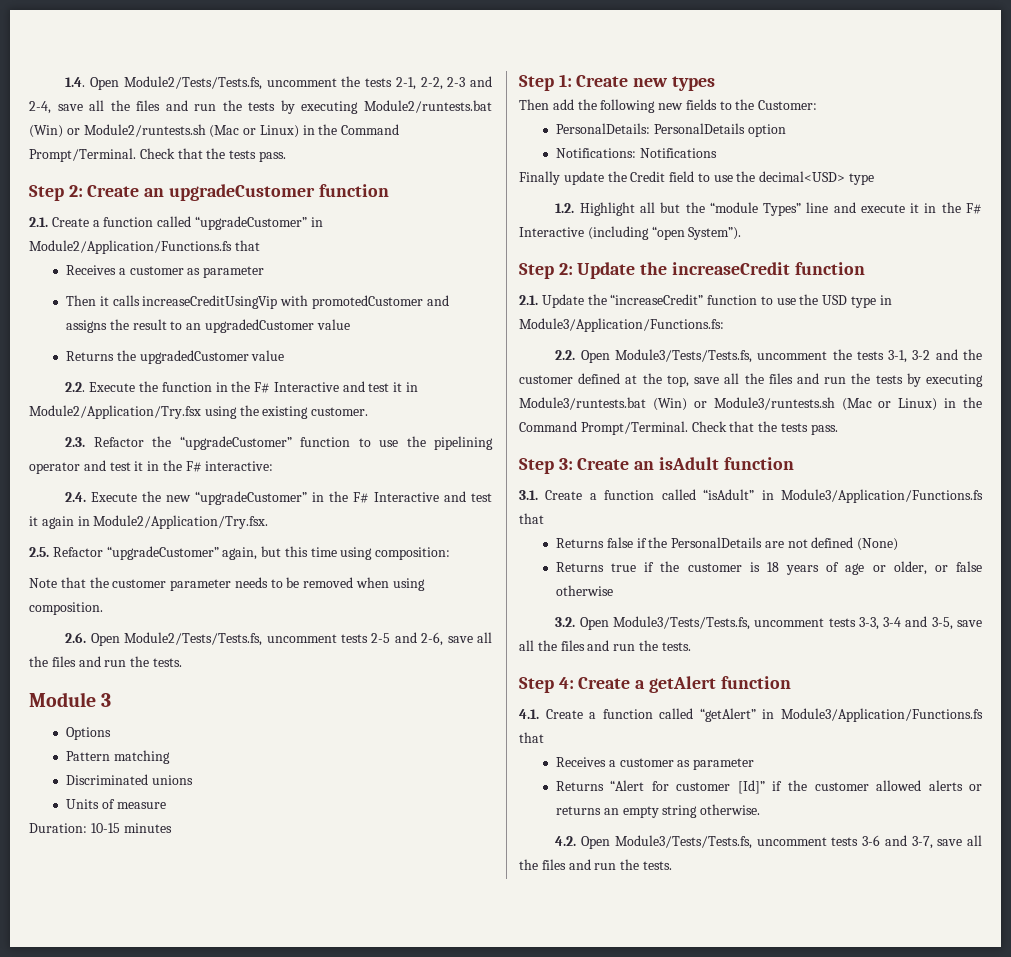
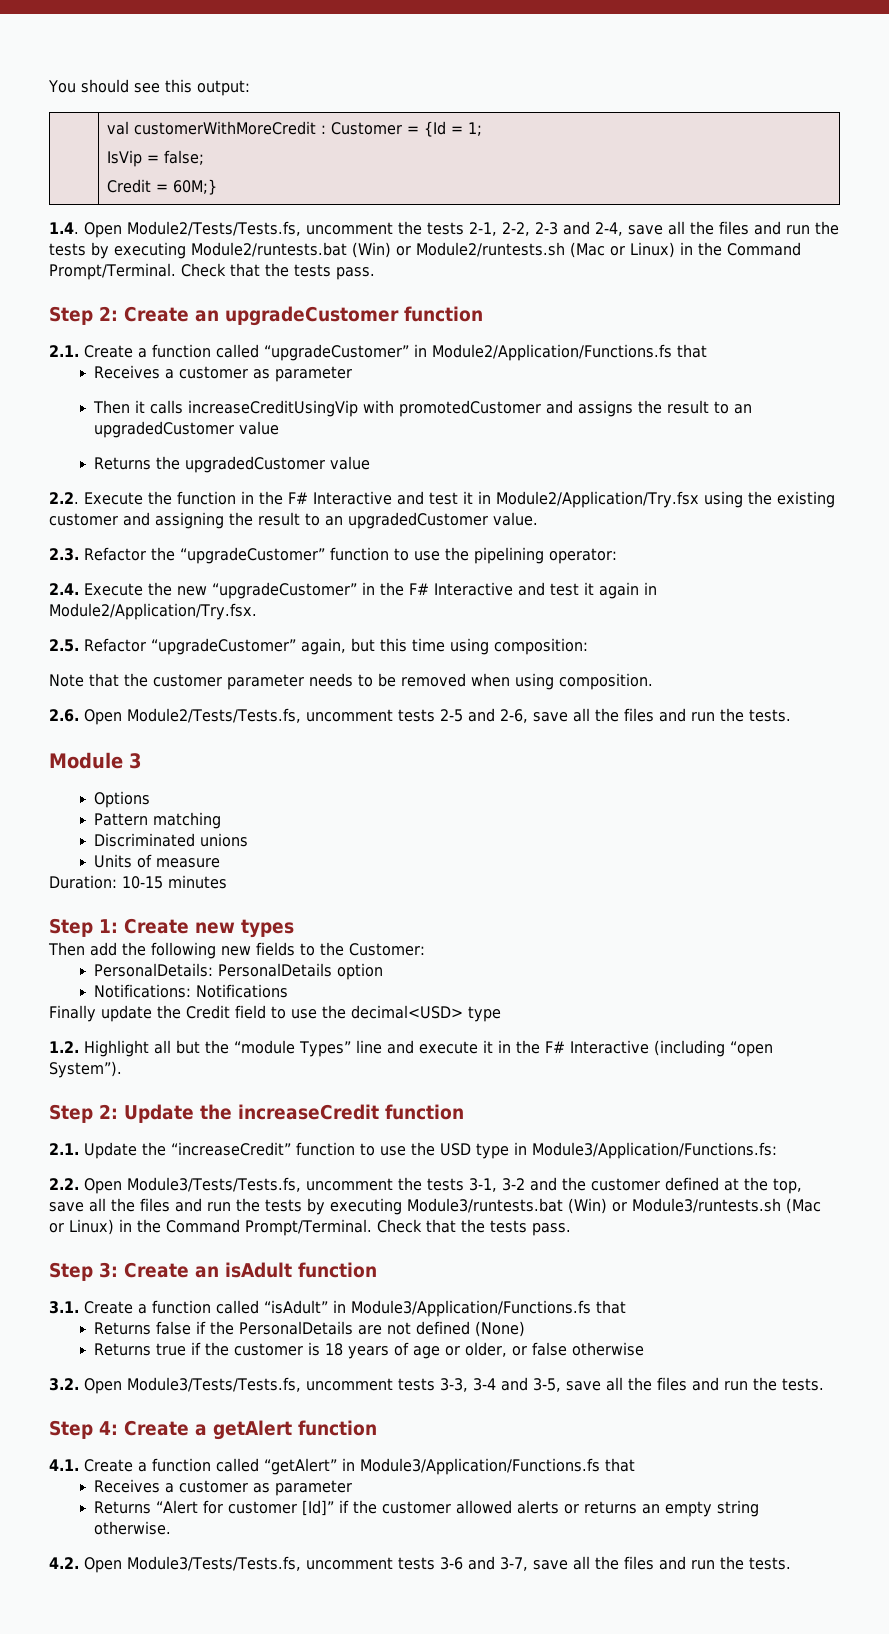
(65, 82) none -> [48,79,250,96] [107,121,483,137] [107,150,205,167] [107,179,218,195] You should see this output: // | val customerWithMoreCredit : Customer = {Id = 1; // IsVip = false; // Credit = 60M;} //
[311,407,369,416] customer. -> [49,512,538,529] customer and assigning the result to an upgradedCustomer value.
[29,460,274,474] operator and test it in the F# interactive: -> [549,548,617,564] operator:

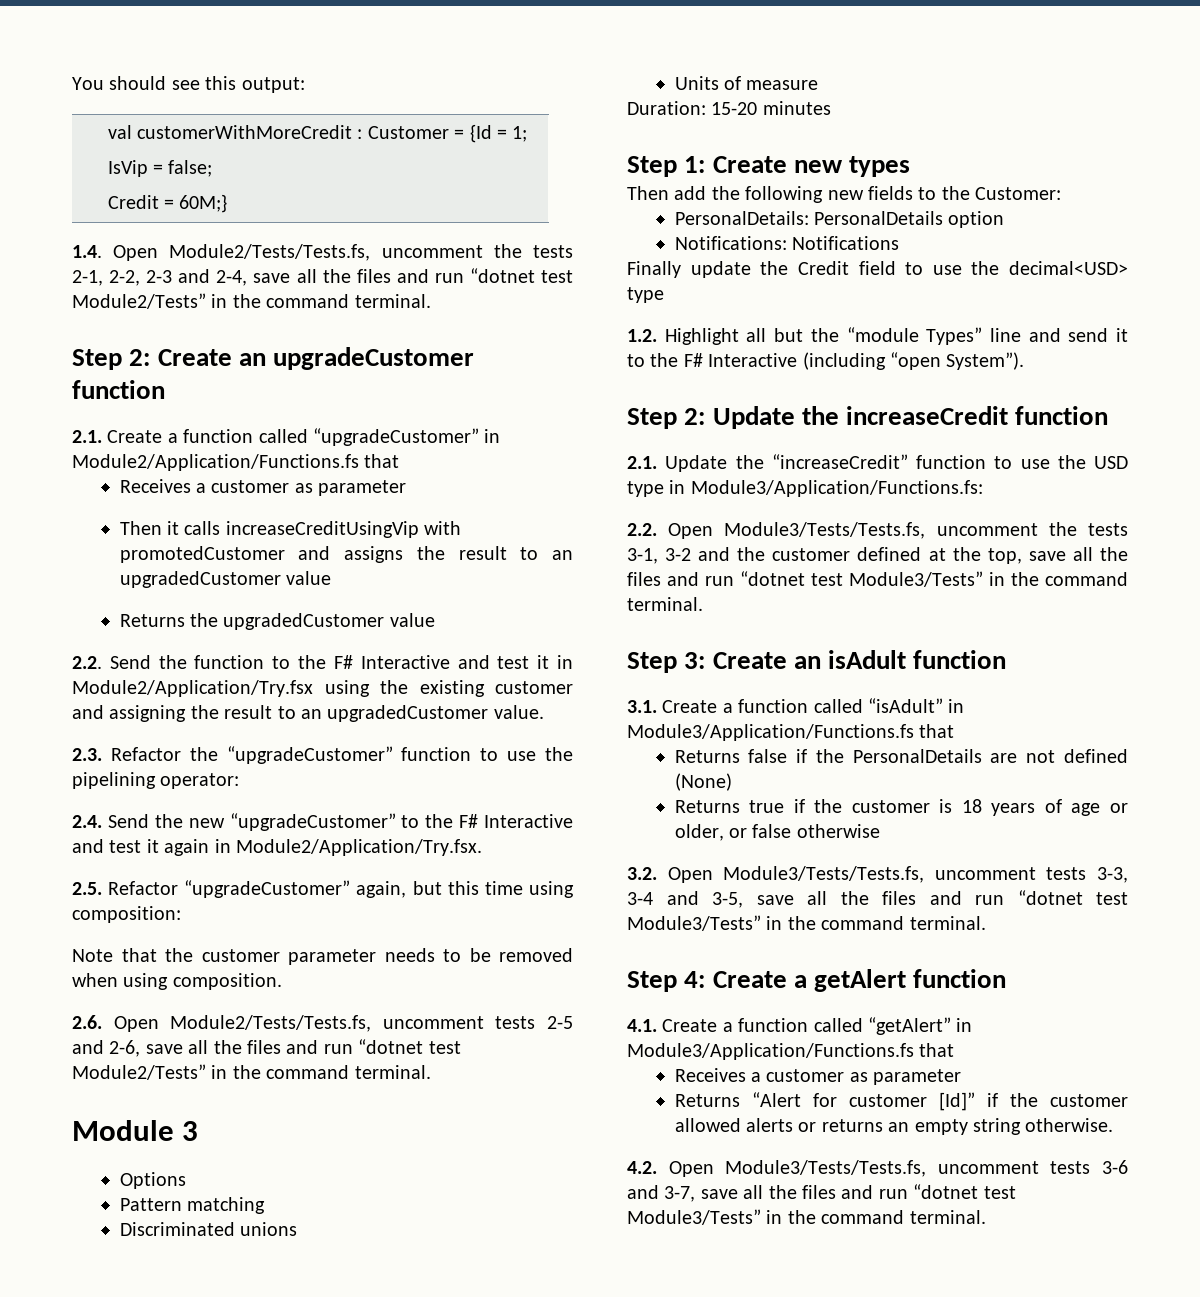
[814,221,839,235] [49,242,801,259] [49,263,375,280] the tests by executing Module2/runtests.bat (Win) or Module2/runtests.sh (Mac or Linux) in the Command Prompt/Terminal. Check that the tests pass. -> [469,268,573,283] [72,293,431,309] “dotnet test Module2/Tests” in the command terminal.
[84,492,143,505] Execute -> [109,655,151,669] Send
[241,491,254,504] in -> [272,656,291,669] to
[84,583,143,596] Execute -> [107,814,149,828] Send
[362,582,375,595] in -> [401,815,420,828] to
[719,708,791,722] the tests. -> [358,1039,461,1054] [72,1064,431,1080] “dotnet test Module2/Tests” in the command terminal.
[122,876,163,889] 10-15 -> [711,102,758,115] 15-20
[418,1040,511,1054] execute it in -> [1068,328,1128,342] [627,354,645,367] send it to
[236,1198,821,1215] [49,1219,571,1236] the tests by executing Module3/runtests.bat (Win) or Module3/runtests.sh (Mac or Linux) in the Command Prompt/Terminal. Check that the tests pass. -> [740,571,1128,587] [627,597,703,611] “dotnet test Module3/Tests” in the command terminal.
[752,1377,824,1391] the tests. -> [1017,890,1128,905] [627,915,986,931] “dotnet test Module3/Tests” in the command terminal.
[719,1556,791,1570] the tests. -> [913,1184,1016,1199] [627,1209,986,1225] “dotnet test Module3/Tests” in the command terminal.

